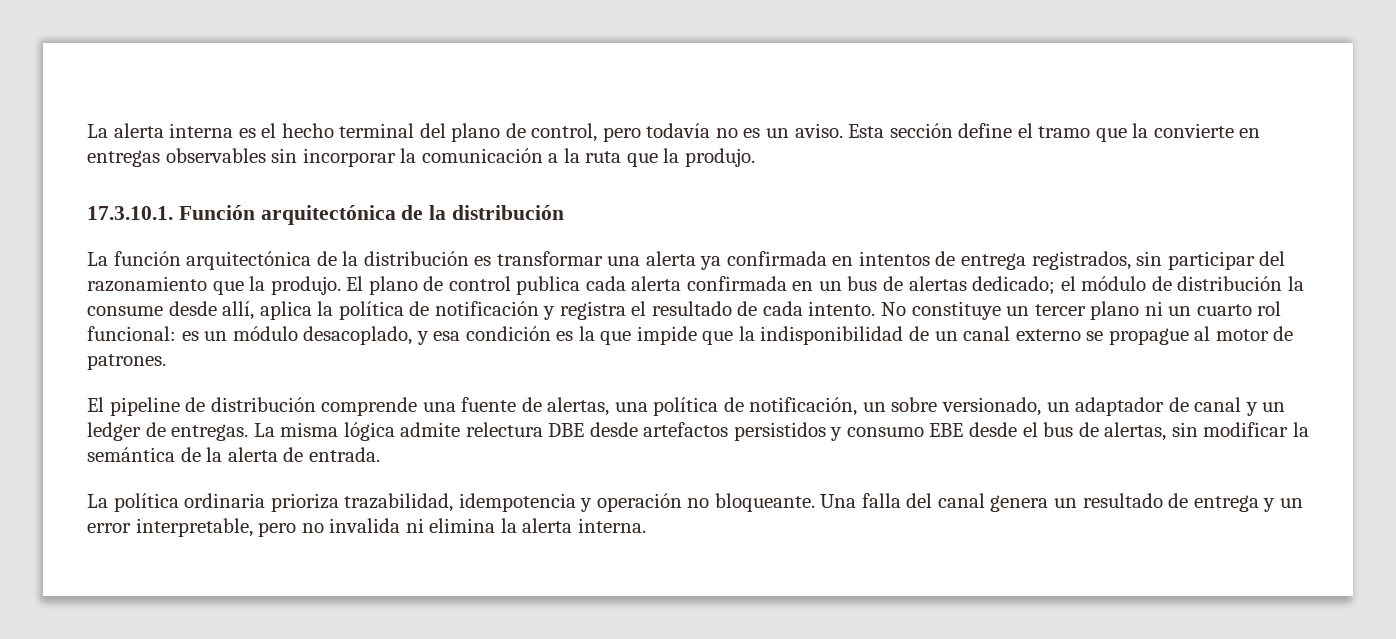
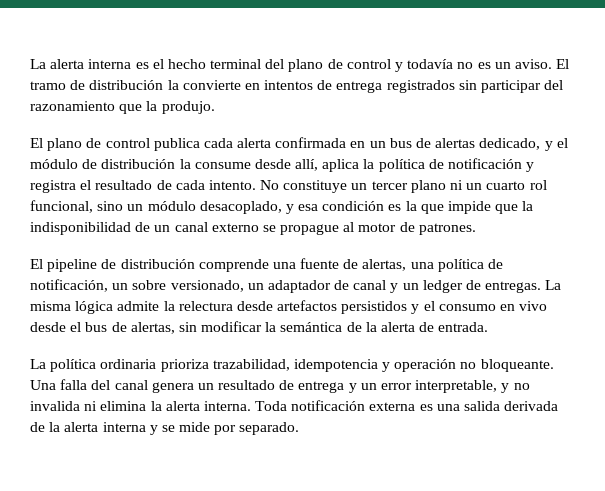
[531,123,641,142] control, pero -> [346,59,404,72] control y
[848,123,1261,142] [87,148,755,167] [87,205,565,225] [87,251,827,270] Esta sección define el tramo que la convierte en entregas observables sin incorporar la comunicación a la ruta que la produjo. // 17.3.10.1. Función arquitectónica de la distribución // La función arquitectónica de la distribución es transformar una alerta ya confirmada -> [556,59,570,69] [30,80,241,90] El tramo de distribución la convierte
[1031,251,1131,270] registrados, -> [386,80,455,93] registrados
(341, 285) none -> (215, 107) //
[972,276,1056,295] dedicado; -> [479,138,553,151] dedicado, y
[87,326,199,341] funcional: es -> [30,200,124,213] funcional, sino
[465,422,585,437] relectura DBE -> [163,301,233,311] la relectura
[846,423,964,437] consumo EBE -> [423,301,548,311] el consumo en vivo
[258,522,297,537] pero -> [501,383,510,393] y
(646, 525) none -> [255,400,559,411] [30,422,300,435] Toda notificación externa es una salida derivada de la alerta interna y se mide por separado.

